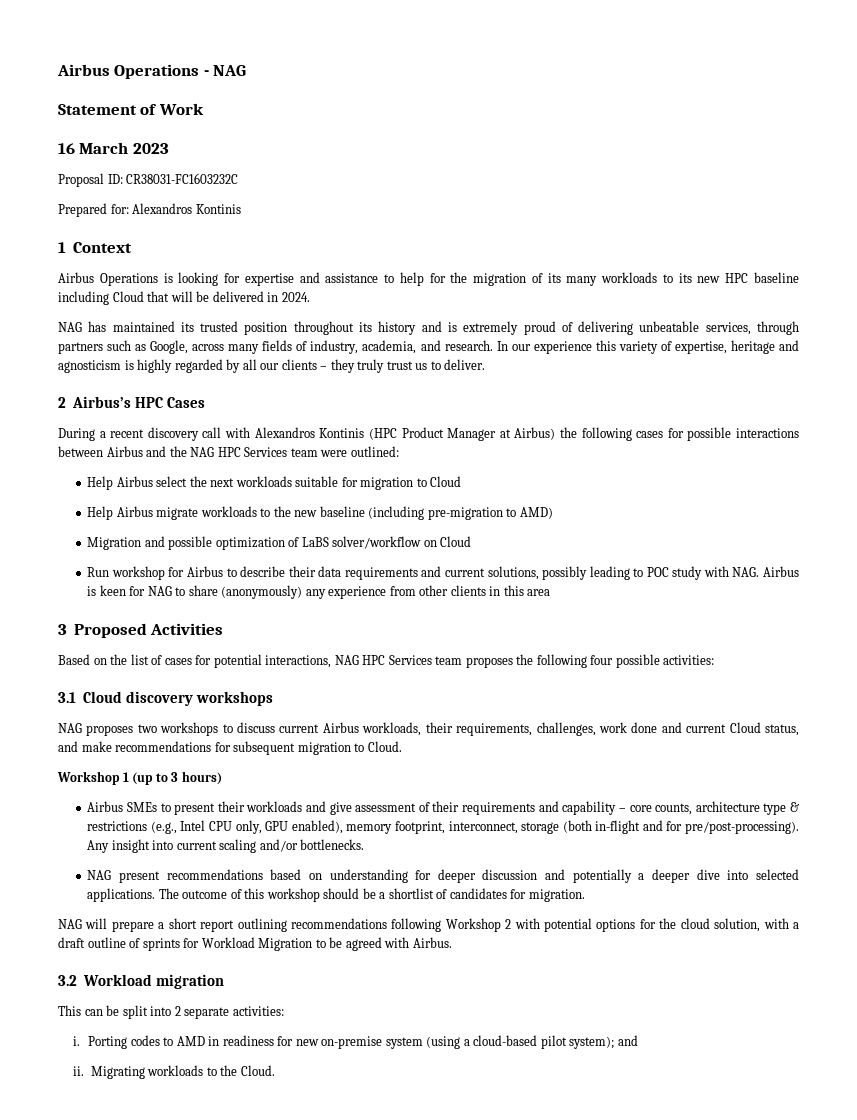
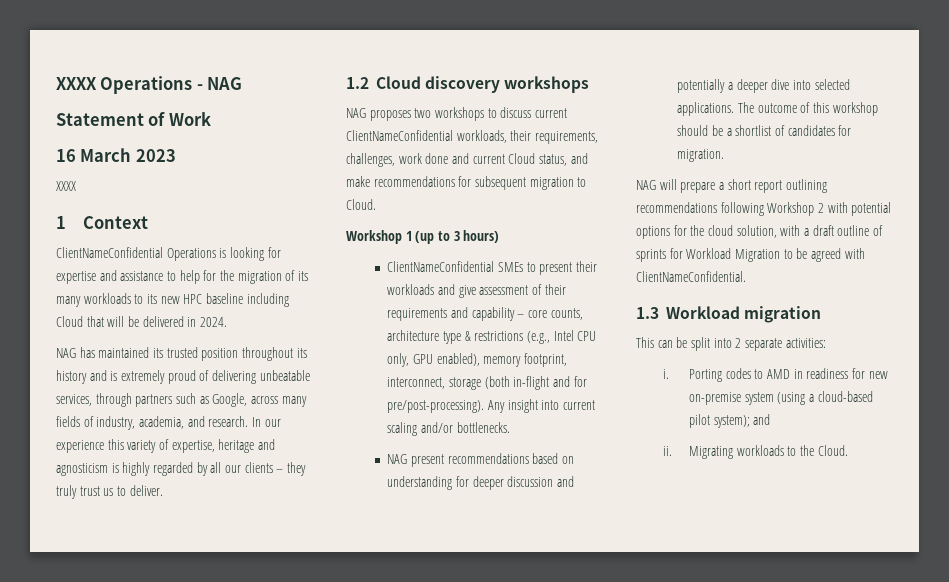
[57,64,110,76] Airbus -> [56,77,97,90] XXXX
[58,173,239,187] [58,203,241,217] Proposal ID: CR38031-FC1603232C // Prepared for: Alexandros Kontinis -> [56,181,76,191] XXXX
[58,272,94,283] Airbus -> [56,247,163,258] ClientNameConfidential
[58,396,206,408] [58,427,799,441] [58,446,399,457] [87,476,462,490] [87,506,553,520] [87,536,472,550] [87,566,800,580] [87,585,551,599] [58,623,223,638] [58,654,715,668] [58,692,76,703] 2 Airbus’s HPC Cases // During a recent discovery call with Alexandros Kontinis (HPC Product Manager at Airbus) the following cases for possible interactions between Airbus and the NAG HPC Services team were outlined: // Help Airbus select the next workloads suitable for migration to Cloud // Help Airbus migrate workloads to the new baseline (including pre-migration to AMD) // Migration and possible optimization of LaBS solver/workflow on Cloud // Run workshop for Airbus to describe their data requirements and current solutions, possibly leading to POC study with NAG. Airbus is keen for NAG to share (anonymously) any experience from other clients in this area // 3 Proposed Activities // Based on the list of cases for potential interactions, NAG HPC Services team proposes the following four possible activities: // 3.1 -> [346,77,369,89] 1.2
[322,722,359,733] Airbus -> [346,130,453,141] ClientNameConfidential
[87,801,124,812] Airbus -> [387,261,495,272] ClientNameConfidential
[412,937,452,948] [58,975,77,986] Airbus. // 3.2 -> [636,271,746,282] [636,307,659,319] ClientNameConfidential. // 1.3

